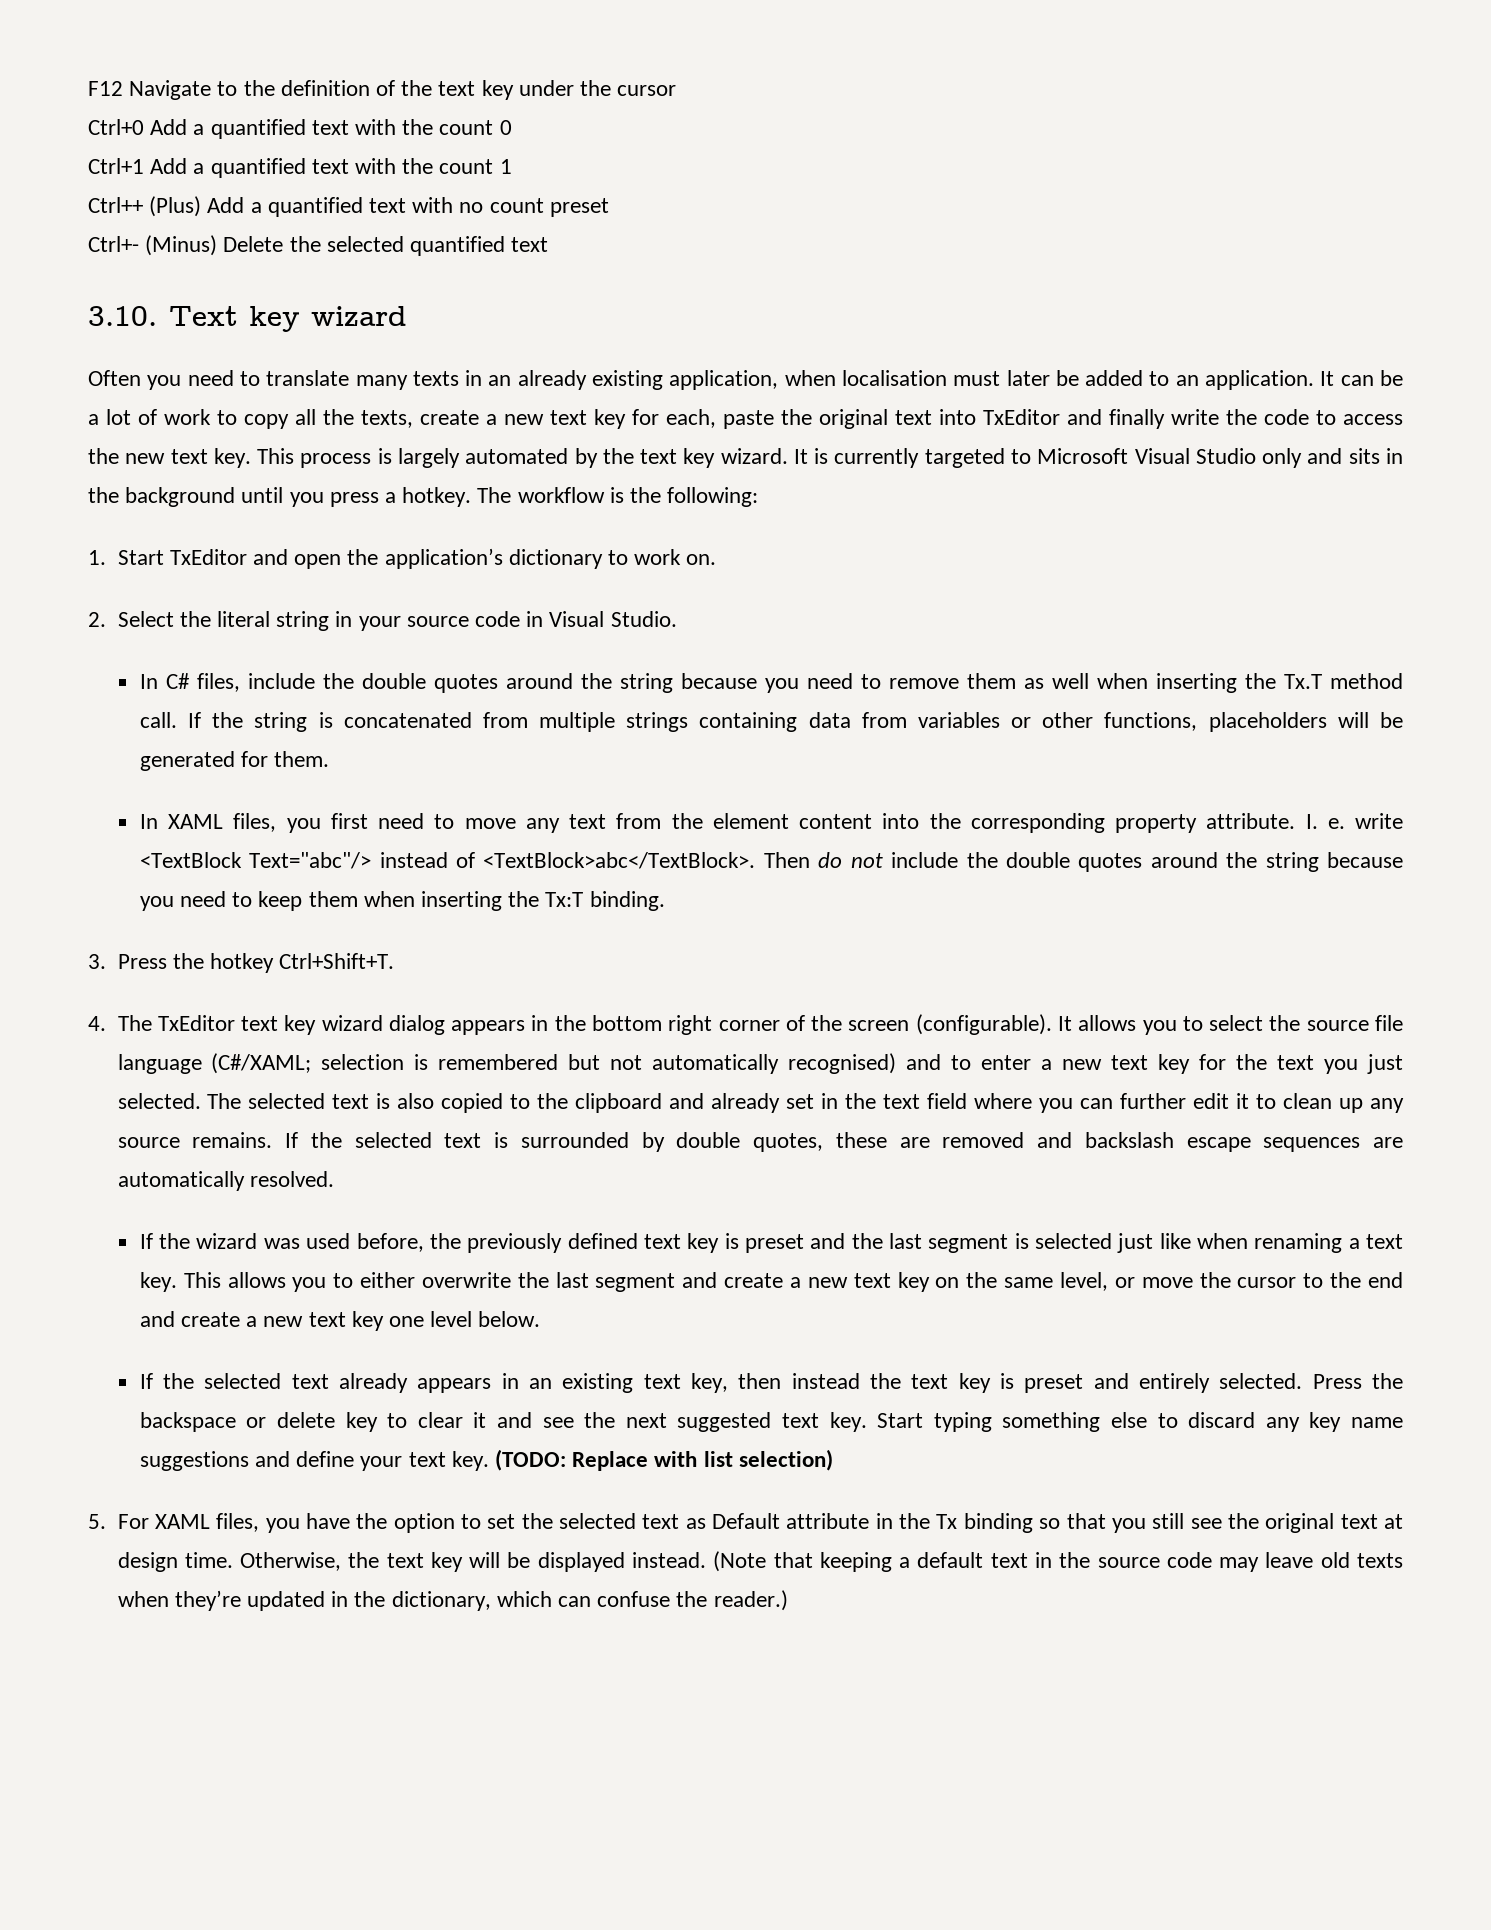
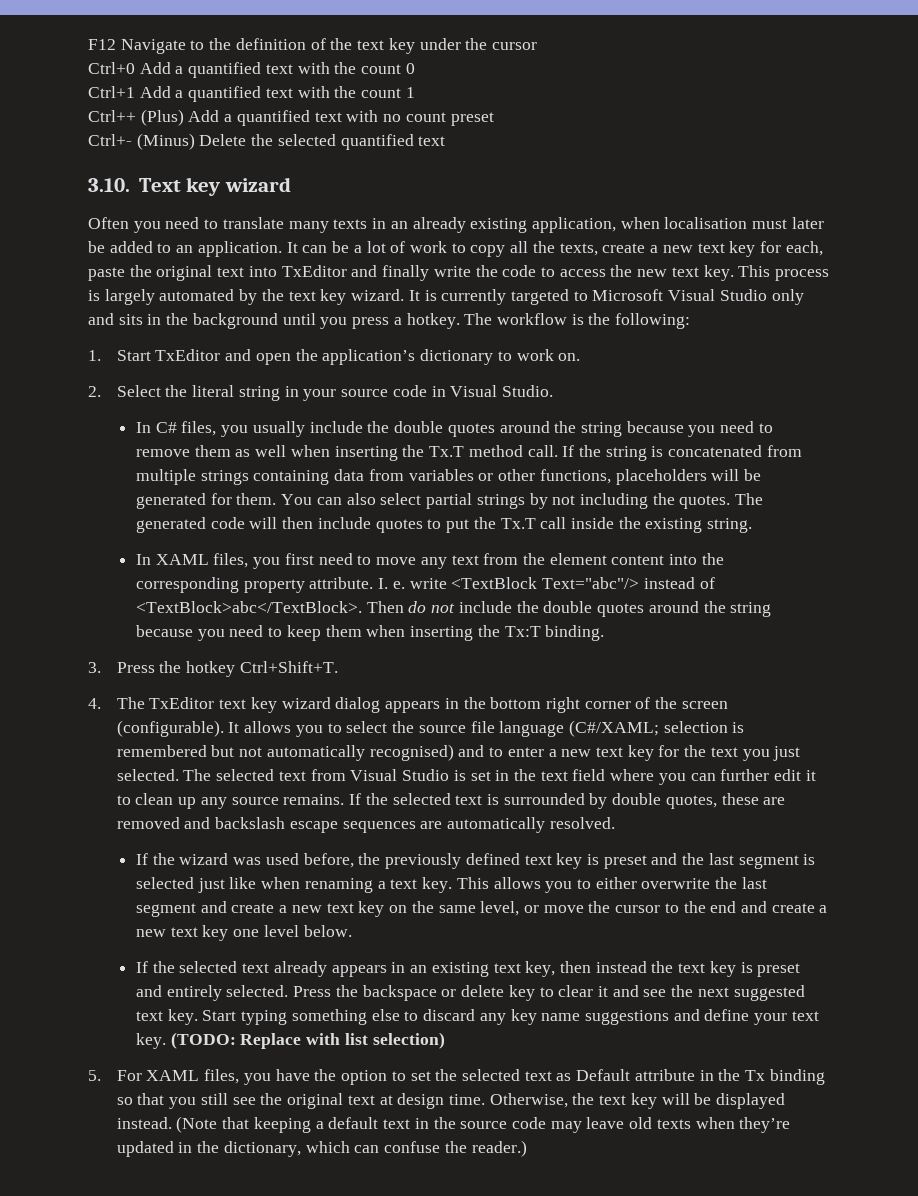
(240, 682) none -> [221,421,305,437] you usually
(330, 759) none -> [281,493,764,509] [135,517,753,533] You can also select partial strings by not including the quotes. The generated code will then include quotes to put the Tx.T call inside the existing string.
[376,1093,781,1113] is also copied to the clipboard and already -> [310,769,466,781] from Visual Studio is

